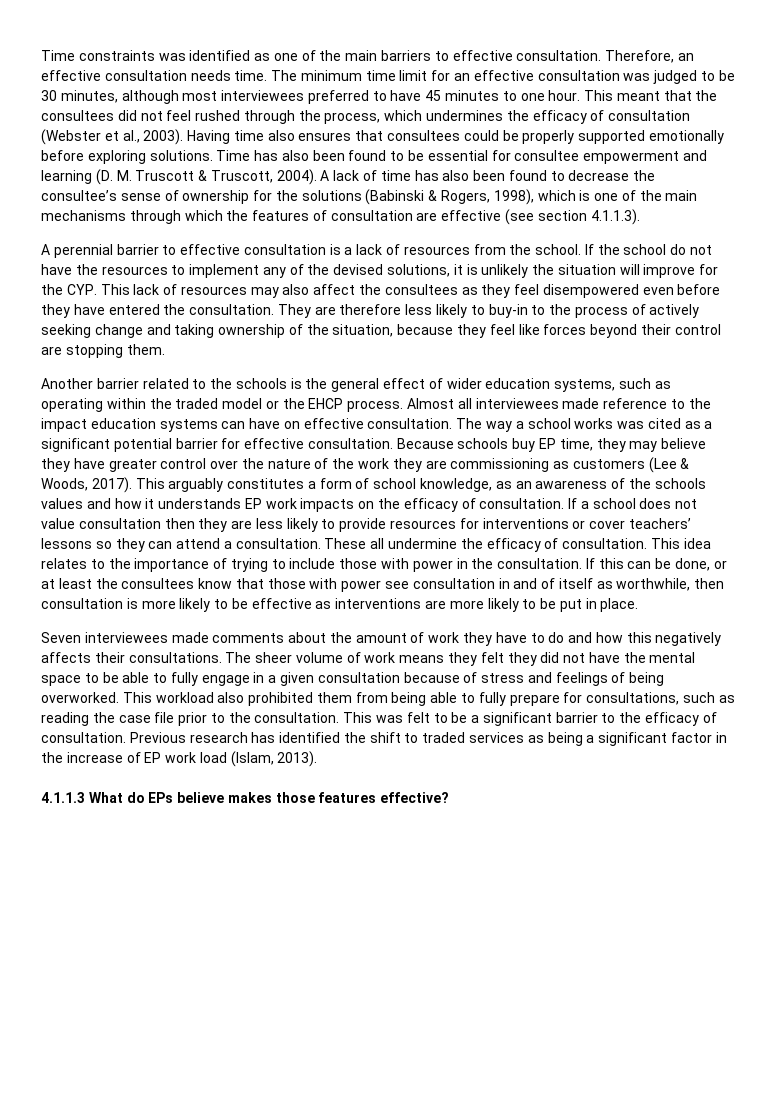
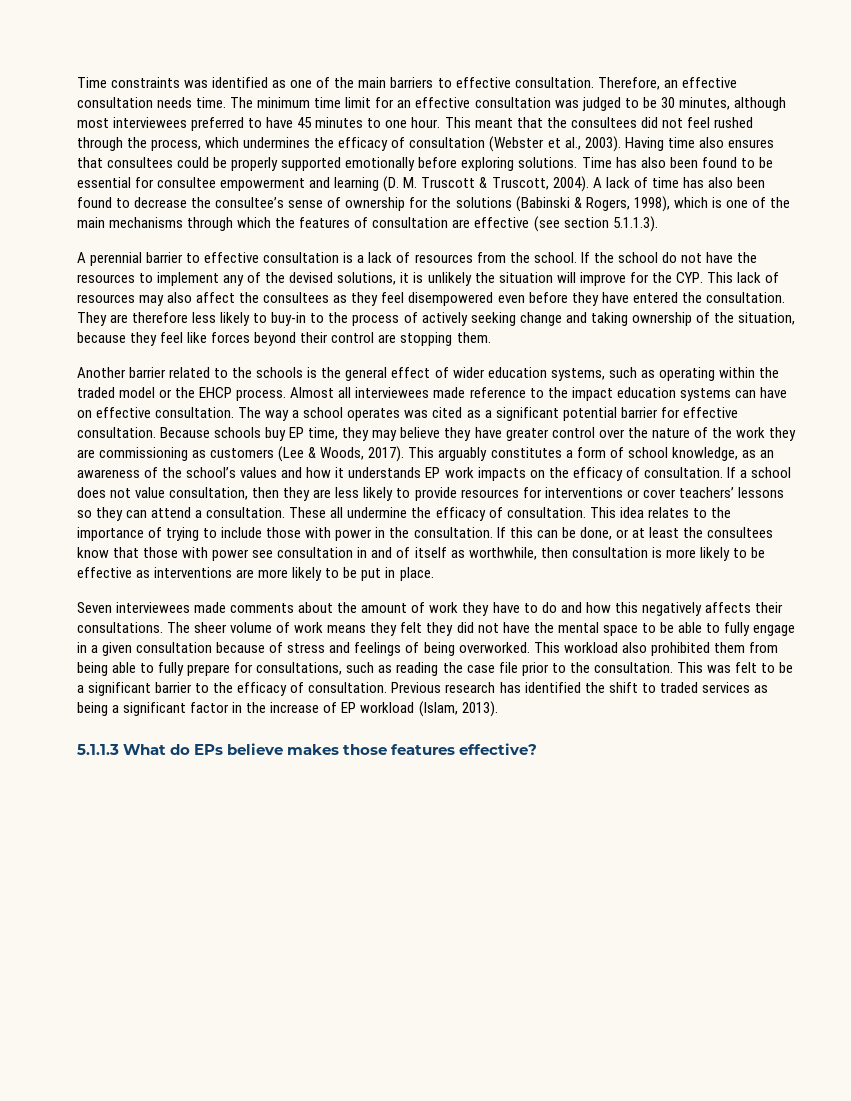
[590,209,640,225] 4.1.1.3). -> [612,216,658,232] 5.1.1.3).
[574,418,614,429] works -> [347,408,401,421] operates
[654,478,706,489] schools -> [186,467,237,478] school’s
[78,518,161,529] consultation -> [169,487,249,500] consultation,
[165,752,227,763] work load -> [360,702,415,713] workload
[41,792,85,803] 4.1.1.3 -> [77,744,119,755] 5.1.1.3

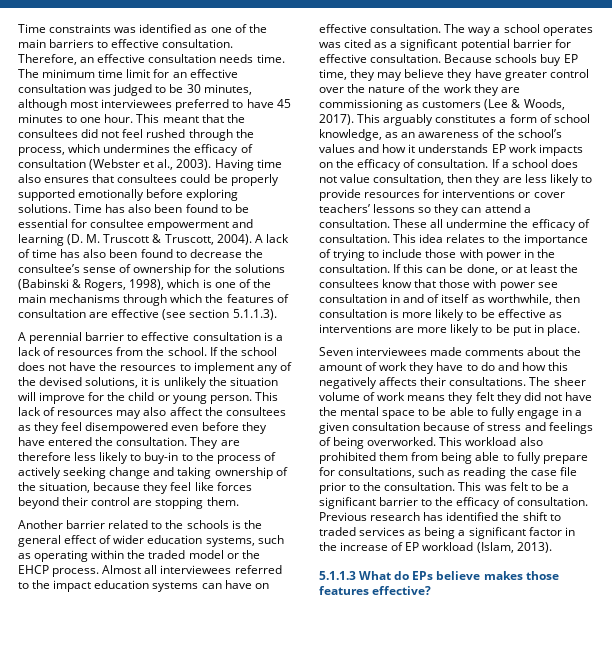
[661,252,677,263] do -> [18,362,45,371] does
[675,272,703,283] CYP. -> [128,392,252,404] child or young person.
[433,387,526,398] made reference -> [234,565,282,574] referred

